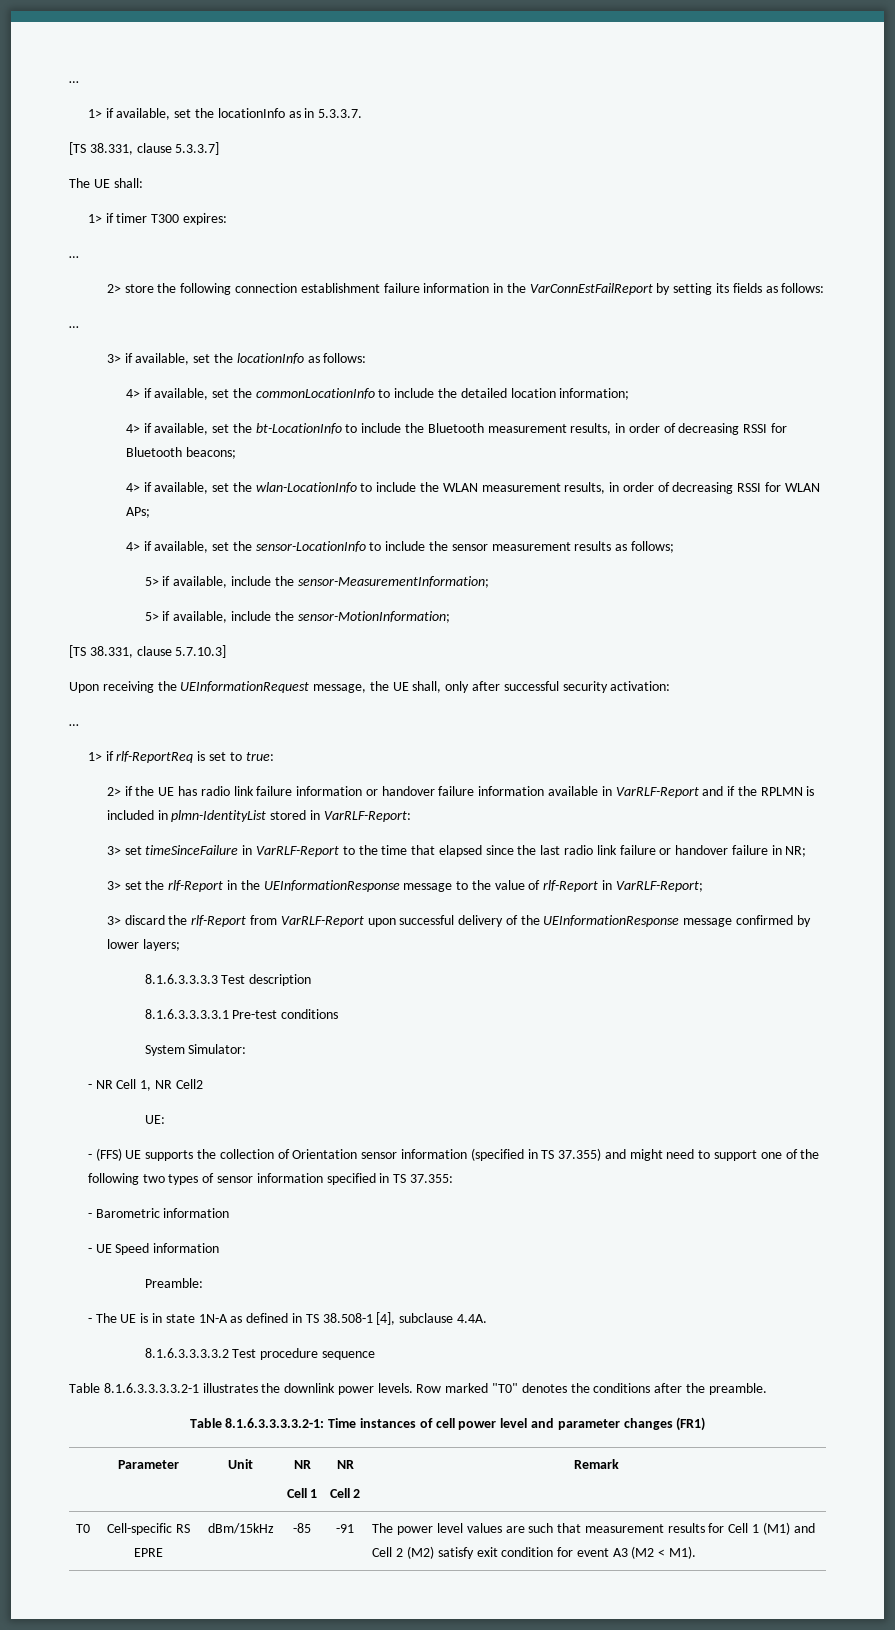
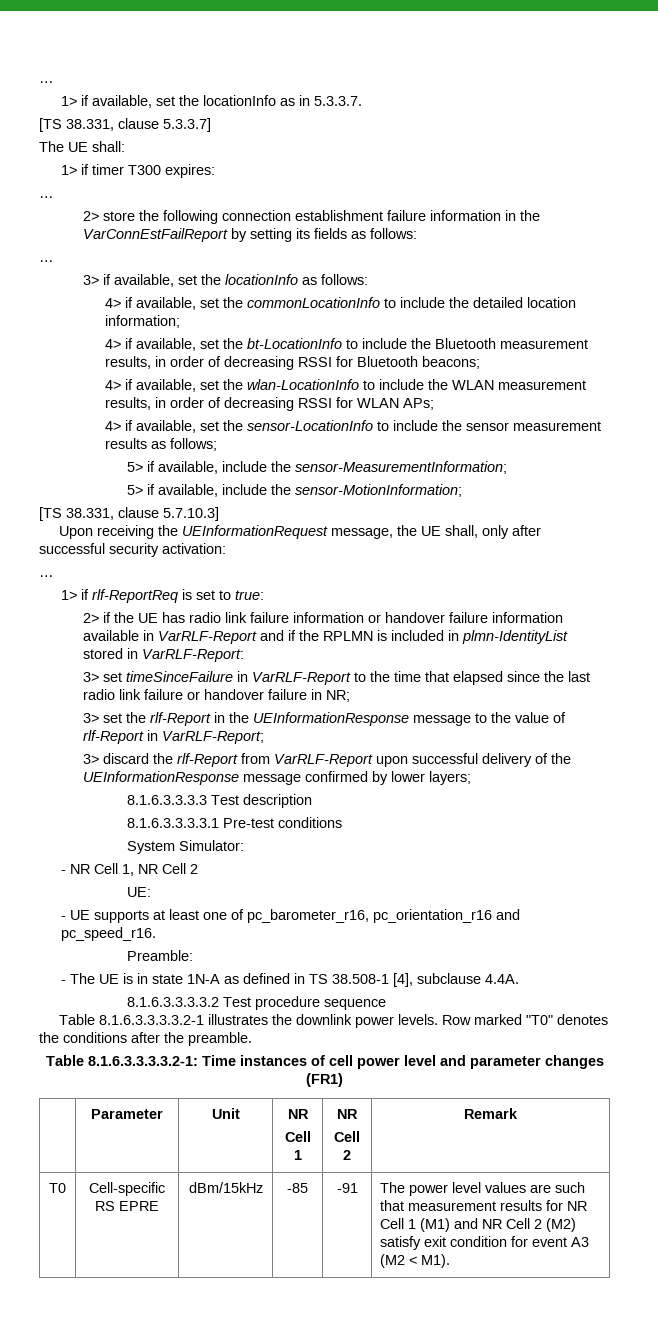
[175,1079,203,1089] Cell2 -> [162,863,199,874] Cell 2
[95,1148,122,1161] (FFS) -> (67, 918) none
[197,1148,820,1161] [87,1173,453,1185] [87,1208,230,1218] [87,1243,220,1255] the collection of Orientation sensor information (specified in TS 37.355) and might need to support one of the following two types of sensor information specified in TS 37.355: // - Barometric information // - UE Speed information -> [153,909,521,923] [61,927,157,941] at least one of pc_barometer_r16, pc_orientation_r16 and pc_speed_r16.
(725, 1528) none -> [567,1201,588,1211] NR
(815, 1528) none -> [482,1219,503,1229] NR

